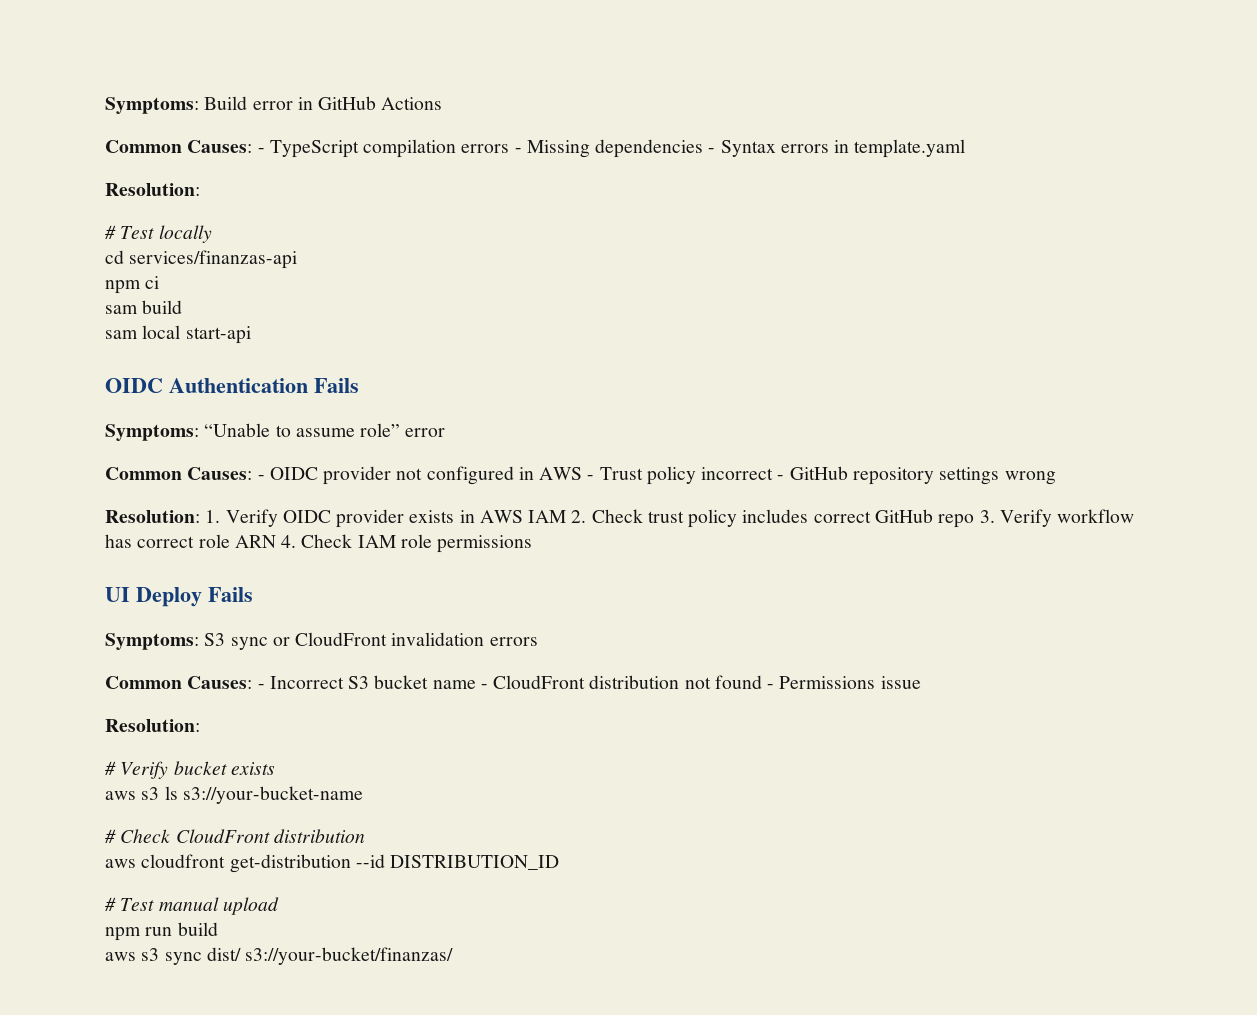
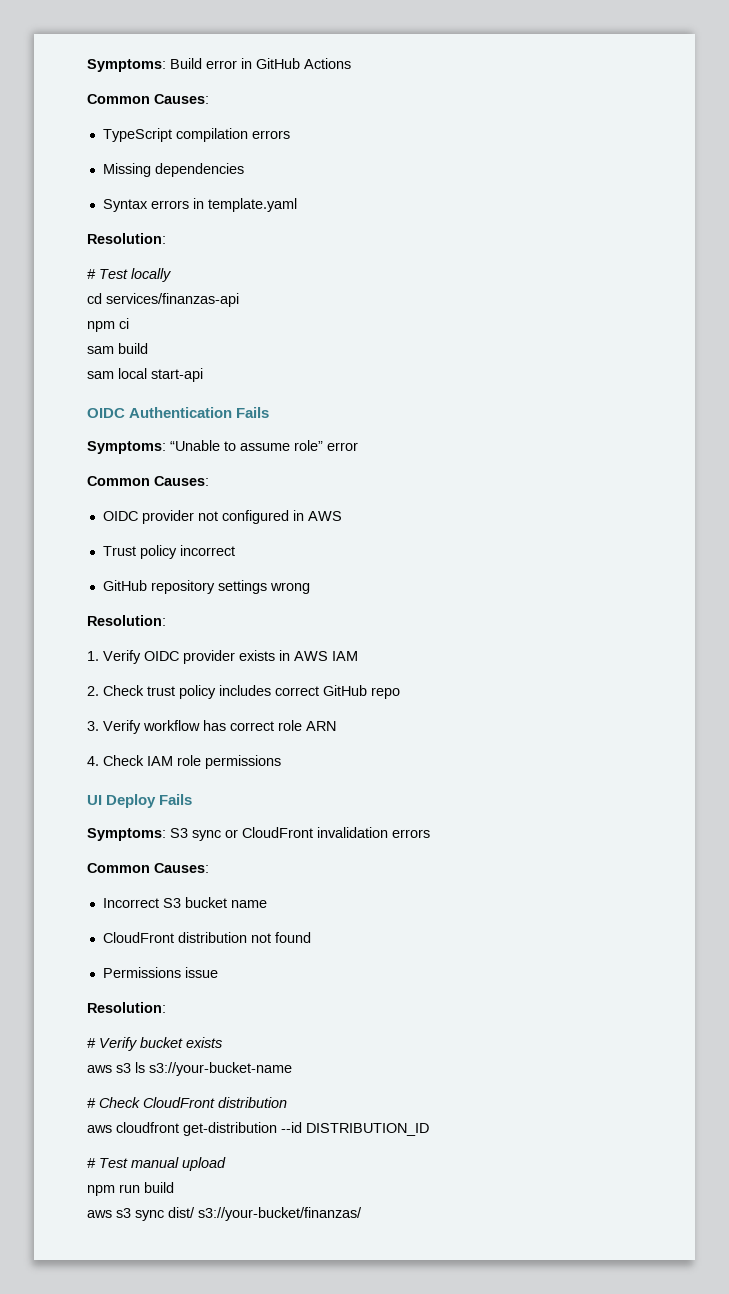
[257,148,265,153] - -> (209, 99) //
[514,148,522,153] - -> (290, 134) //
[708,148,716,153] - -> (244, 170) //
[257,475,265,480] - -> (209, 481) //
[587,475,595,480] - -> (342, 516) //
[777,475,785,480] - -> (235, 550) //
(200, 516) none -> (166, 620) //
(567, 516) none -> (358, 656) //
(975, 521) none -> (400, 693) //
(276, 541) none -> (336, 726) //
[257,684,265,689] - -> (209, 868) //
[480,684,488,689] - -> (267, 904) //
[767,684,775,689] - -> (311, 937) //

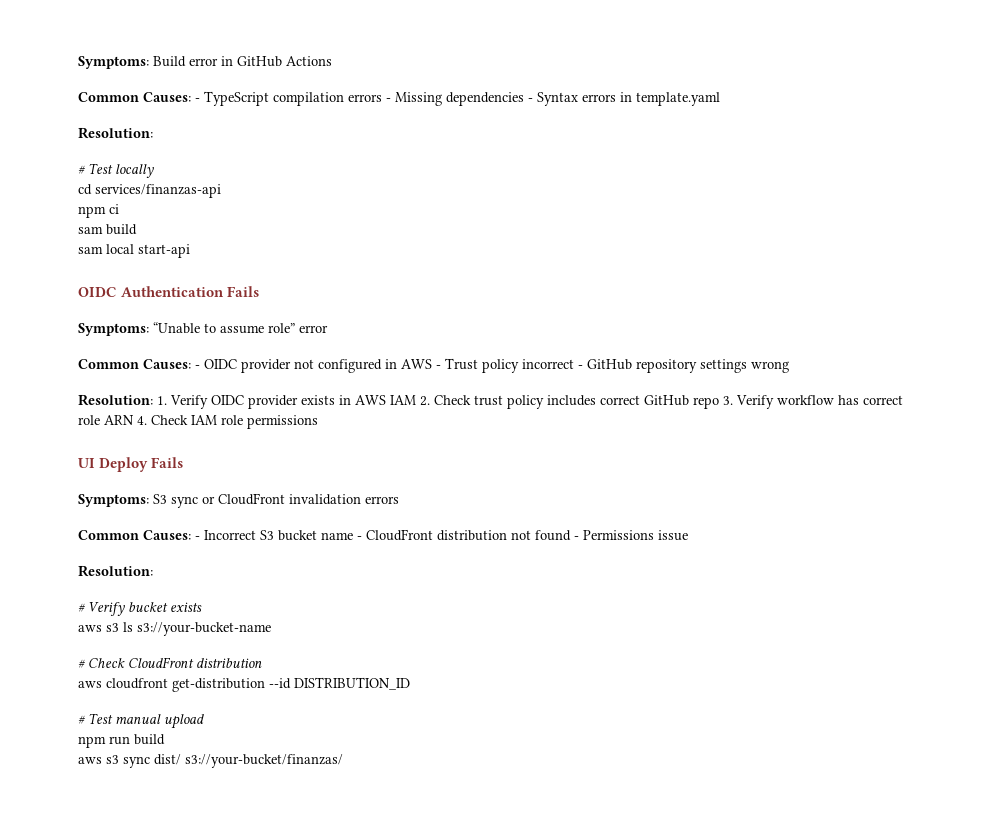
(209, 99) // -> [195,98,200,102] -
(290, 134) // -> [386,98,391,102] -
(244, 170) // -> [528,98,533,102] -
(209, 481) // -> [195,365,200,369] -
(342, 516) // -> [436,365,441,369] -
(235, 550) // -> [578,365,583,369] -
(166, 620) // -> (153, 400) none
(358, 656) // -> (416, 400) none
(400, 693) // -> (719, 403) none
(336, 726) // -> (134, 420) none
(209, 868) // -> [195,536,200,540] -
(267, 904) // -> [357,536,362,540] -
(311, 937) // -> [574,536,579,540] -

